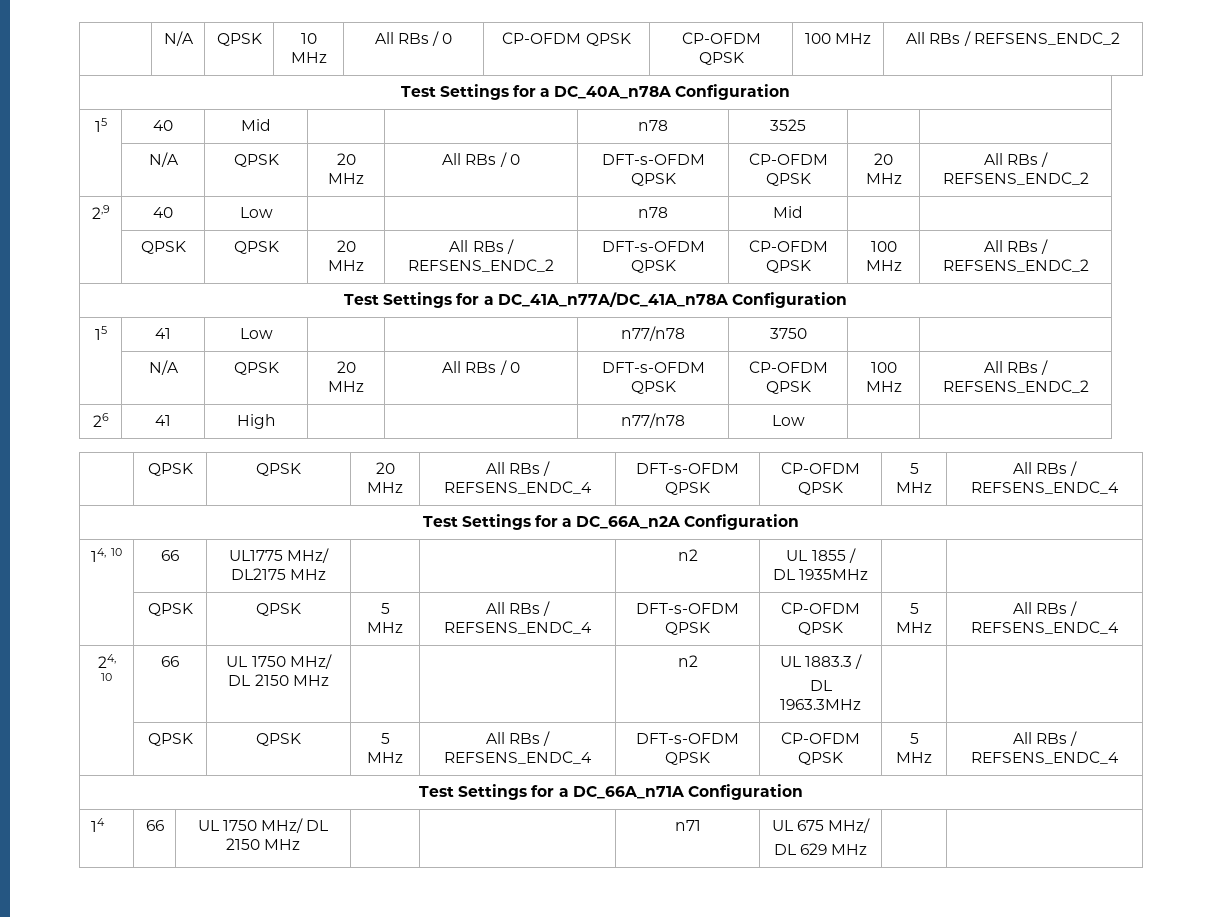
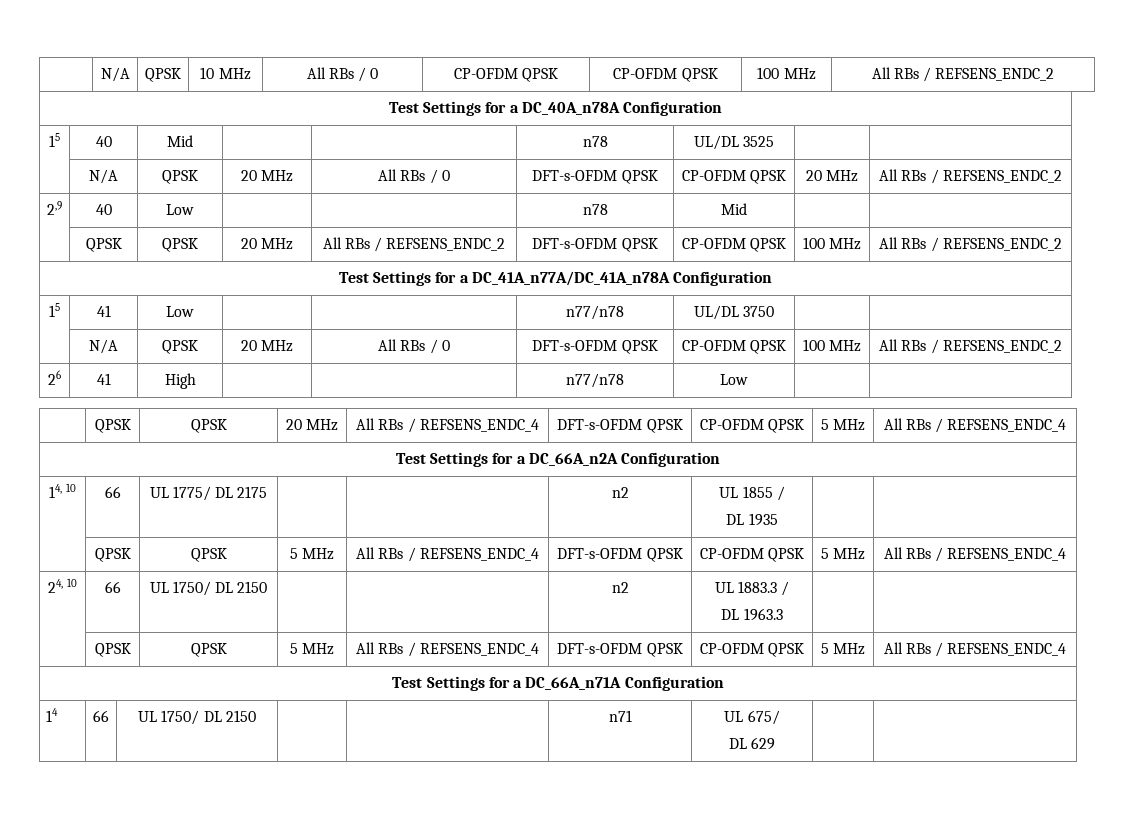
(668, 125) none -> [693,135,739,150] UL/DL
(685, 333) none -> [693,305,739,320] UL/DL
[228,548,330,563] [230,568,327,580] UL1775 MHz/ DL2175 MHz -> [149,486,268,501] UL 1775/ DL 2175
[799,569,869,580] 1935MHz -> [748,513,778,526] 1935
[251,654,332,669] [228,674,329,686] 1750 MHz/ DL 2150 MHz -> [172,581,268,596] 1750/ DL 2150
[780,699,861,710] 1963.3MHz -> [743,608,783,621] 1963.3
[222,818,329,833] [225,838,301,850] 1750 MHz/ DL 2150 MHz -> [161,710,256,725] 1750/ DL 2150
[797,818,871,833] 675 MHz/ -> [747,710,780,725] 675/
[831,844,868,855] MHz -> (776, 743) none

